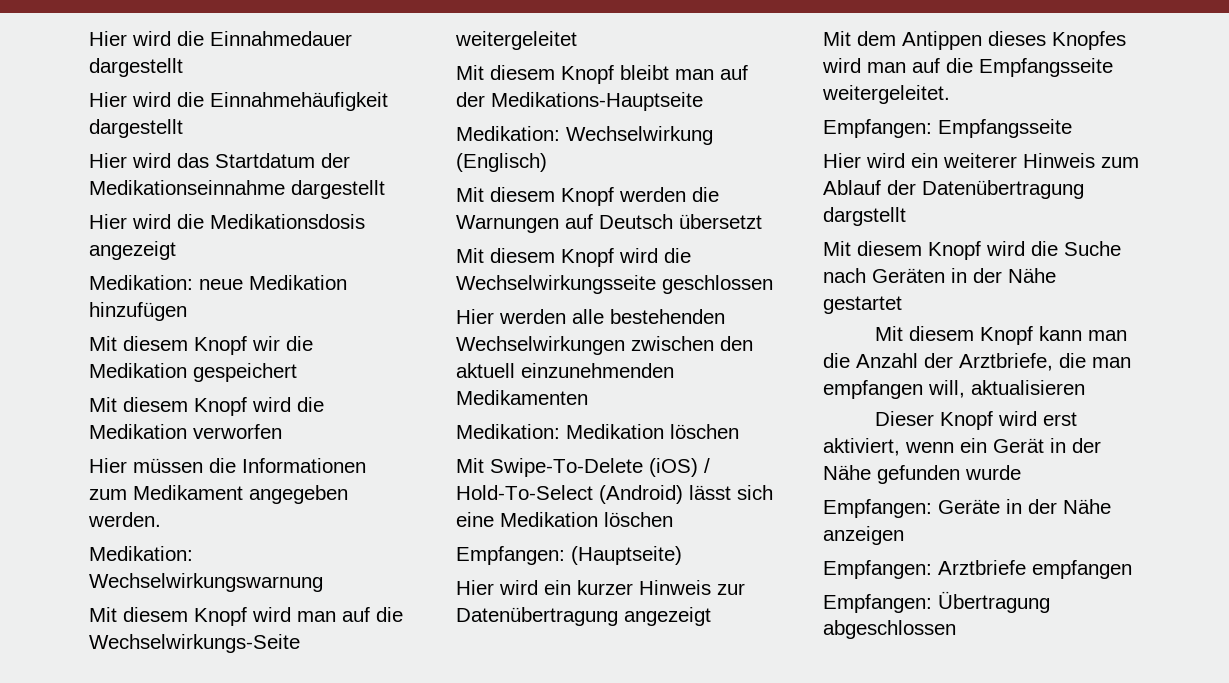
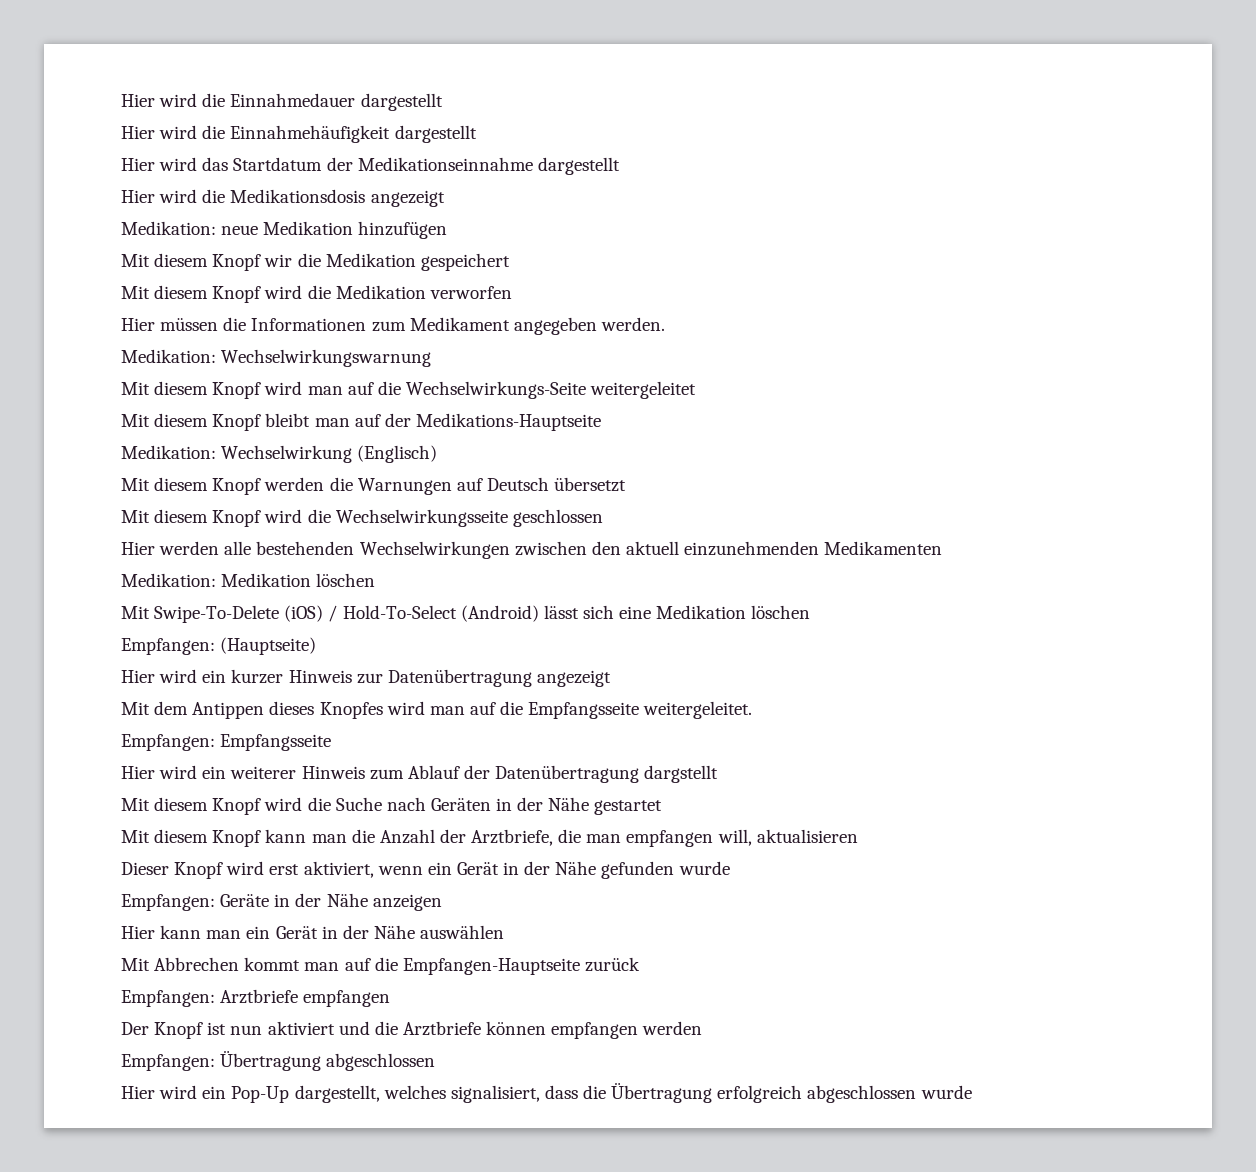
[823,560,1132,579] [823,591,1050,613] [823,620,956,639] Empfangen: Arztbriefe empfangen // Empfangen: Übertragung abgeschlossen -> [121,925,505,939] [121,957,640,975] [121,989,391,1007] [121,1021,703,1039] [121,1051,436,1071] [121,1083,972,1103] Hier kann man ein Gerät in der Nähe auswählen // Mit Abbrechen kommt man auf die Empfangen-Hauptseite zurück // Empfangen: Arztbriefe empfangen // Der Knopf ist nun aktiviert und die Arztbriefe können empfangen werden // Empfangen: Übertragung abgeschlossen // Hier wird ein Pop-Up dargestellt, welches signalisiert, dass die Übertragung erfolgreich abgeschlossen wurde

